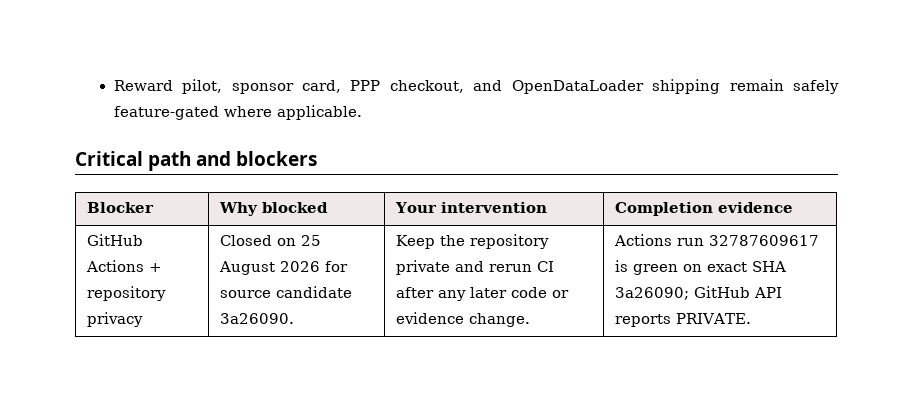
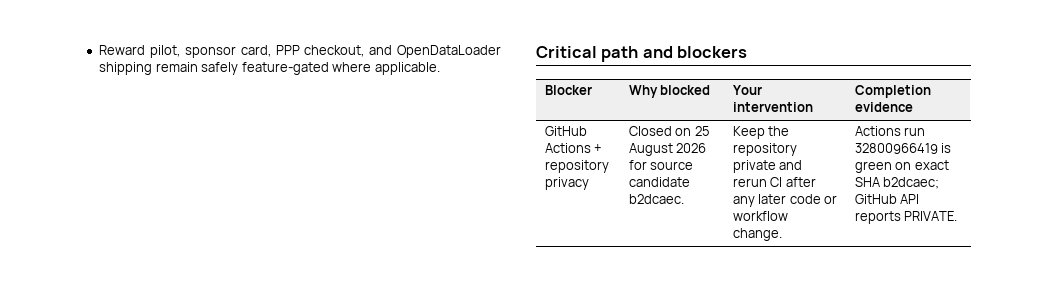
[219,313,294,324] 3a26090. -> [628,194,684,204] b2dcaec.
[395,312,464,324] evidence -> [732,211,788,221] workflow
[708,235,819,246] 32787609617 -> [854,143,938,154] 32800966419
[614,287,689,300] 3a26090; -> [883,177,940,189] b2dcaec;

